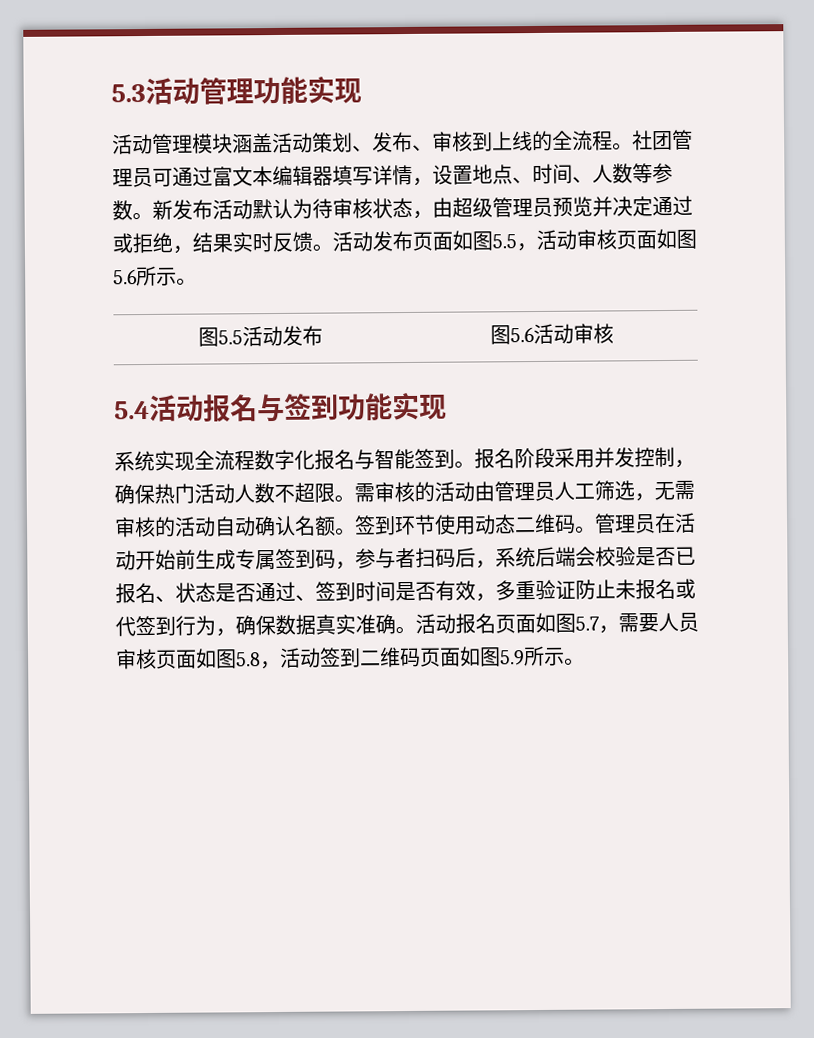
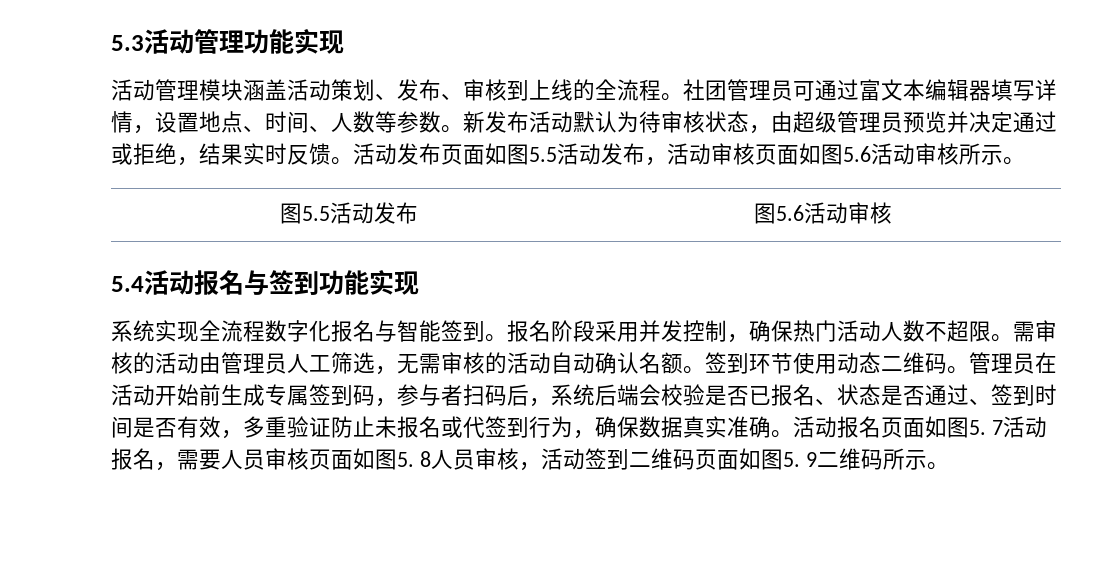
(517, 241) none -> [557,143,645,165] 活动发布
(137, 277) none -> [871,143,959,165] 活动审核
[575,616,599,631] 5.7 -> [969,416,1047,438] [111,448,155,470] 5. 7活动报名
[236,652,261,667] 5.8 -> [397,448,519,470] 5. 8人员审核
[500,650,525,666] 5.9 -> [782,448,883,470] 5. 9二维码

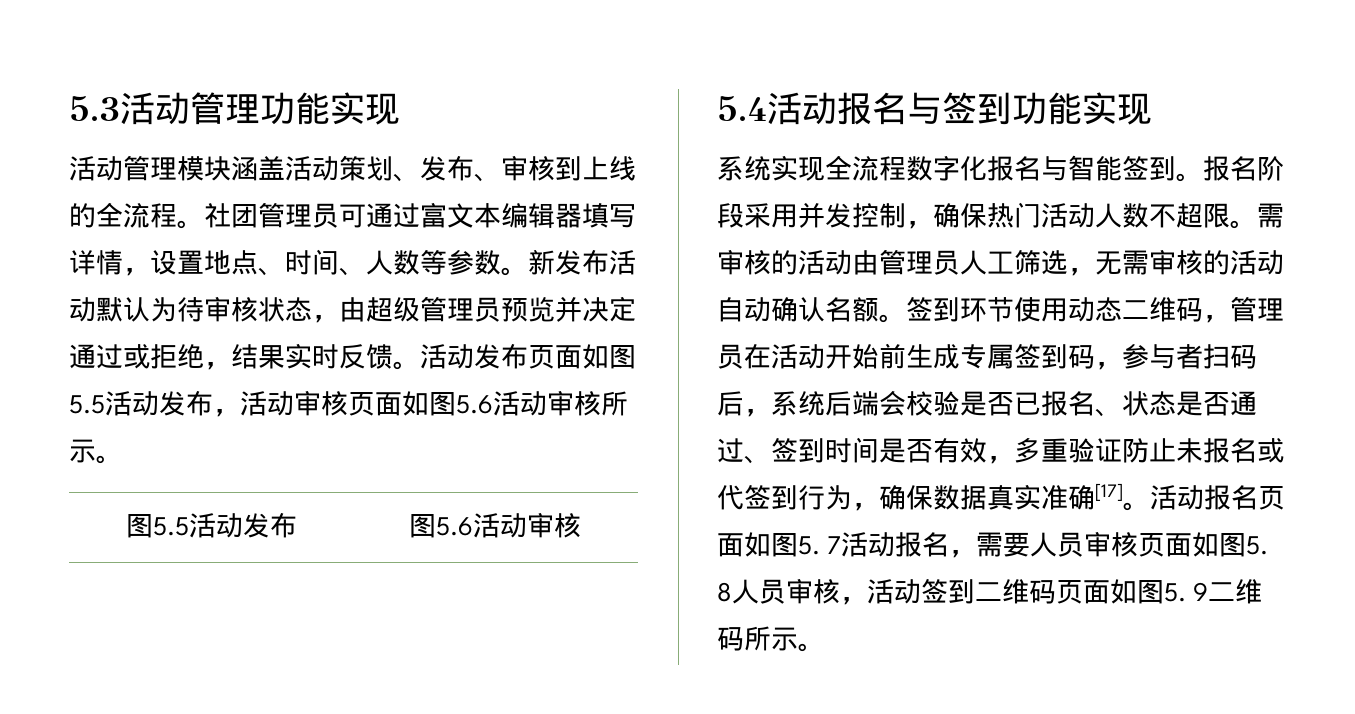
[947,366,969,374] 。 -> [1203,314,1230,323] ，
(771, 427) none -> [1095,483,1123,501] [17]

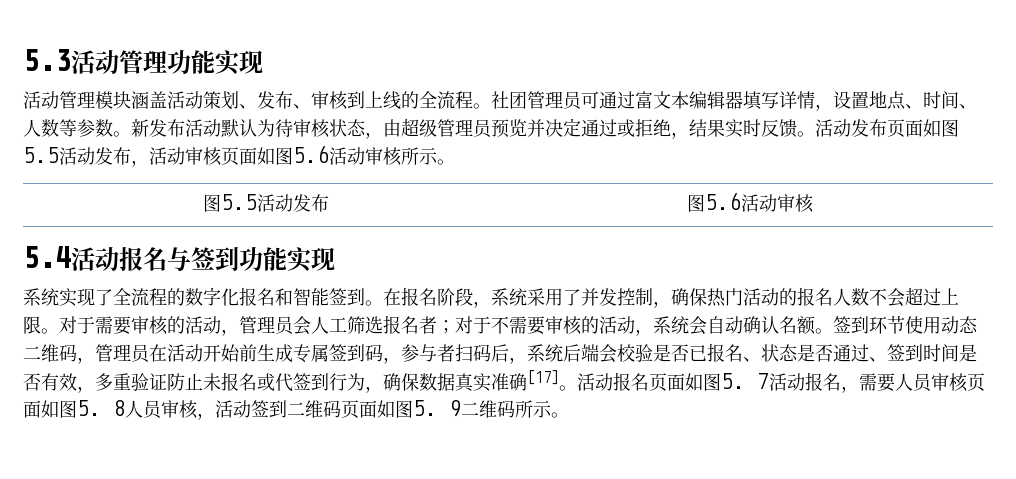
[825,155,906,181] 全流程 -> [95,288,185,306] 了全流程的
[1041,156,1068,181] 与 -> [275,288,293,306] 和
(1203, 177) none -> [383,288,401,306] 在
[744,203,798,228] 采用 -> [473,288,581,308] ，系统采用了
[1095,203,1284,229] [717,249,1284,276] 人数不超限。需审核的活动由管理员人工筛选，无需审核的活动 -> [779,287,959,307] [23,315,707,336] 的报名人数不会超过上限。对于需要审核的活动，管理员会人工筛选报名者；对于不需要审核的活动，系统会

